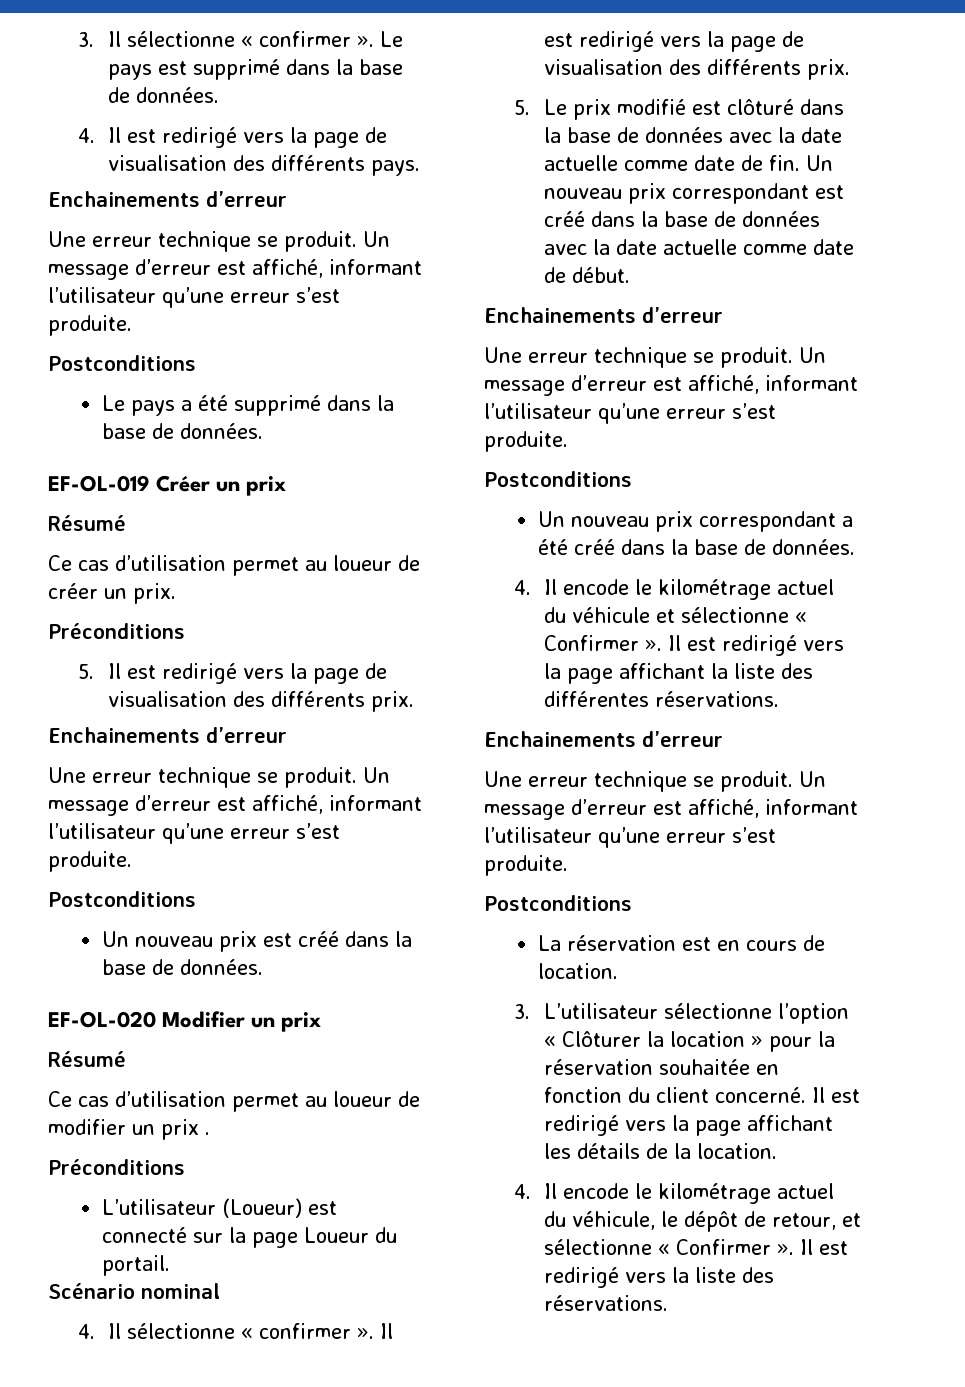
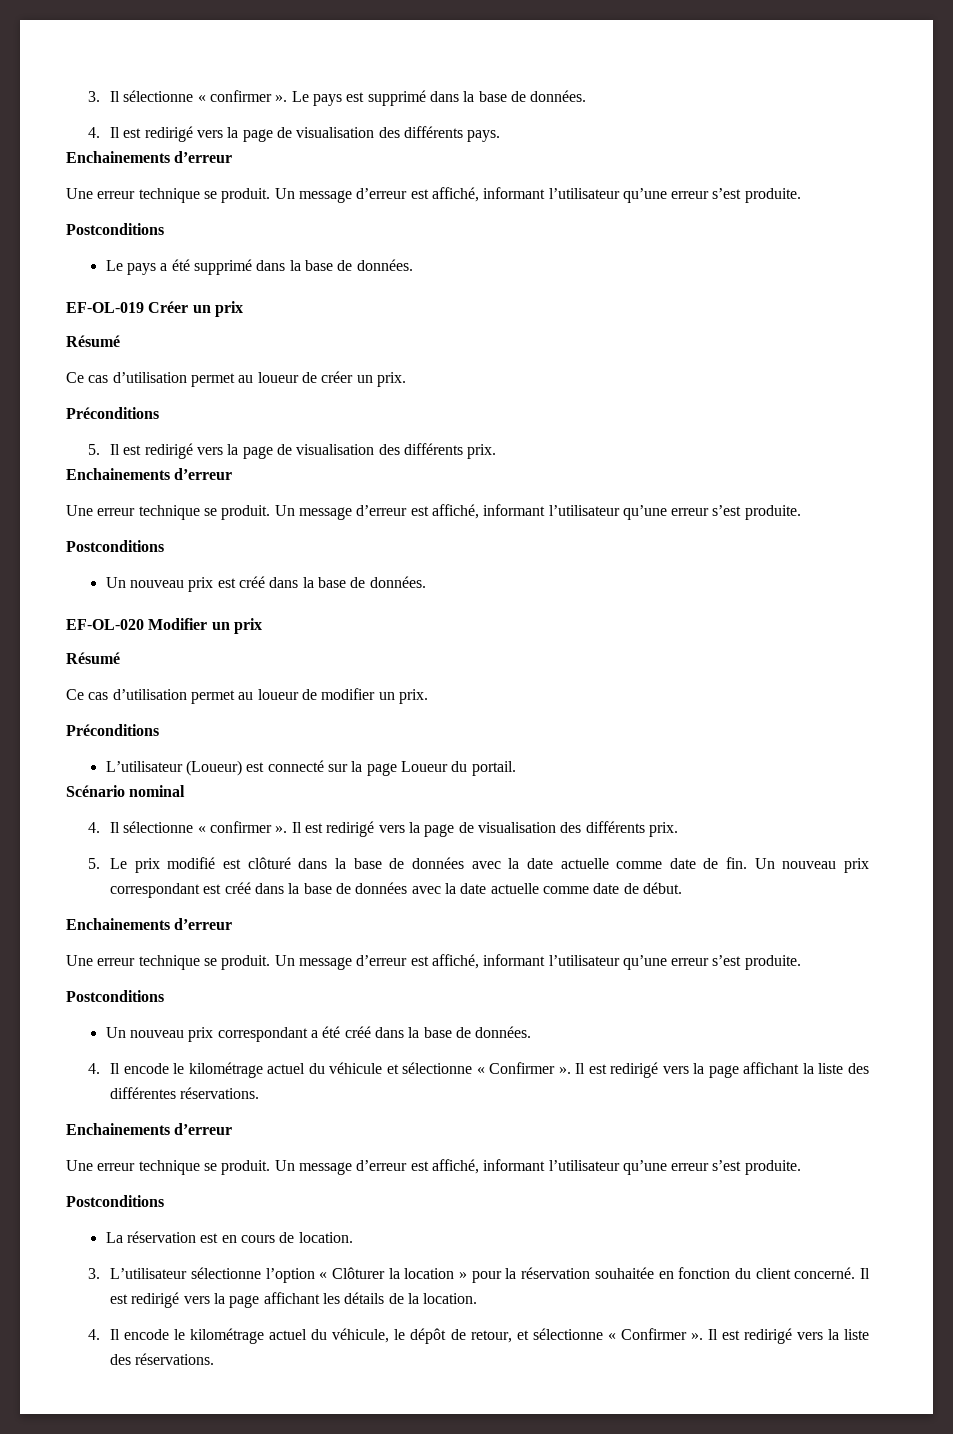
[161,1119,210,1140] prix . -> [398,689,428,704] prix.

